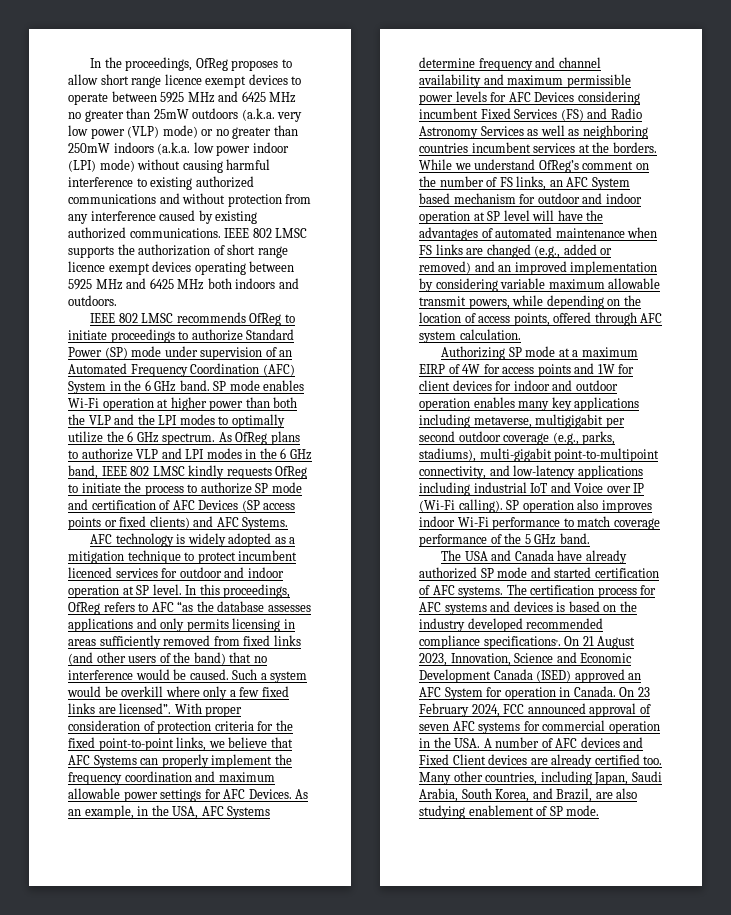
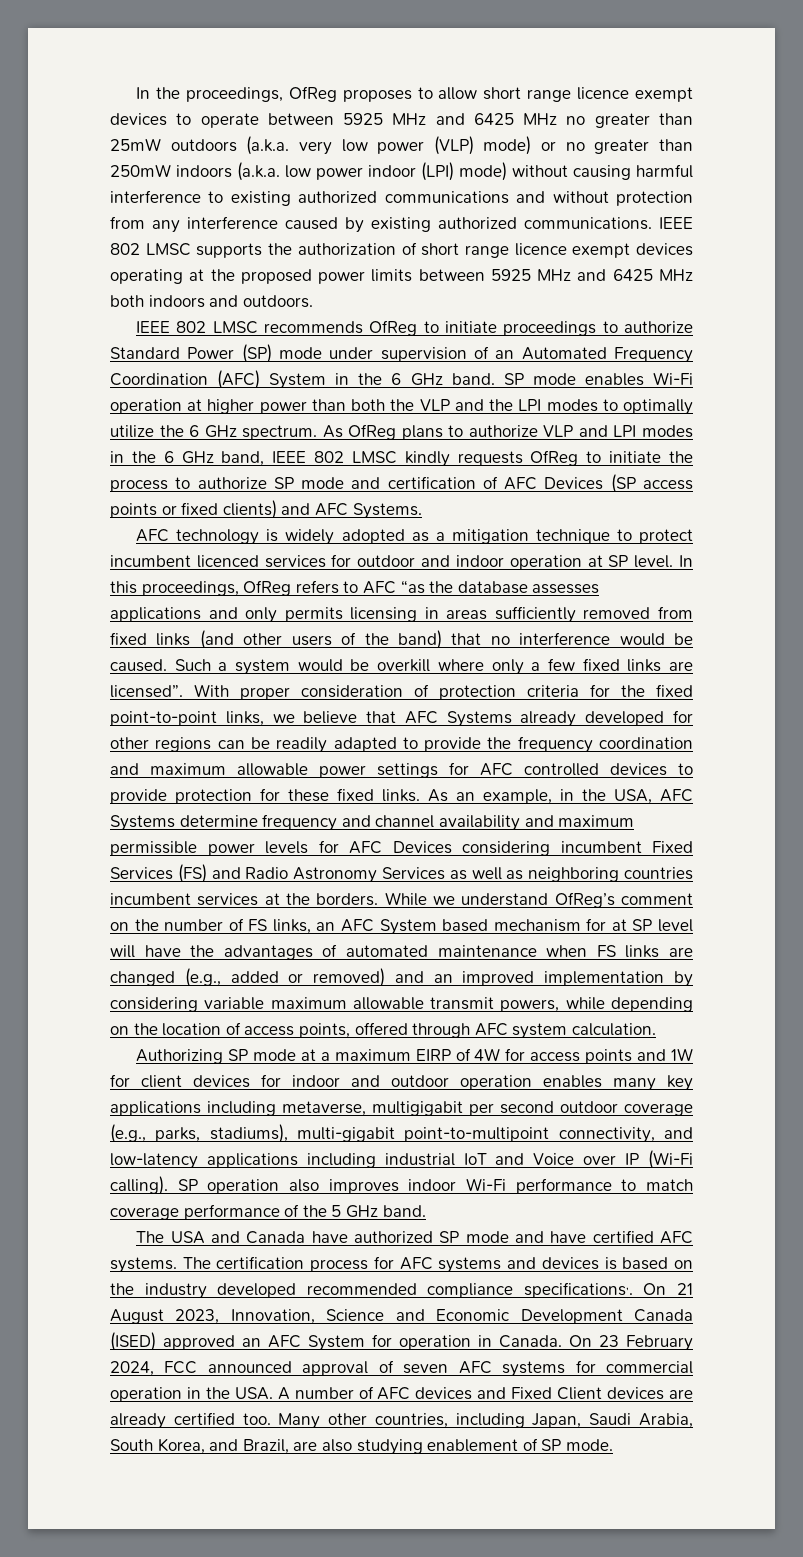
(246, 268) none -> [189,269,413,284] at the proposed power limits
[140,754,273,768] can properly implement -> [520,710,693,727] [110,737,482,753] already developed for other regions can be readily adapted to provide
[248,789,292,799] Devices. -> [524,763,693,776] [110,788,420,804] controlled devices to provide protection for these fixed links.
[537,193,642,204] [419,211,470,224] outdoor and indoor operation -> (607, 924) none
[585,550,627,564] already -> (348, 1237) none
[554,567,659,578] [419,585,430,595] started certification of -> [550,1230,654,1243] have certified

